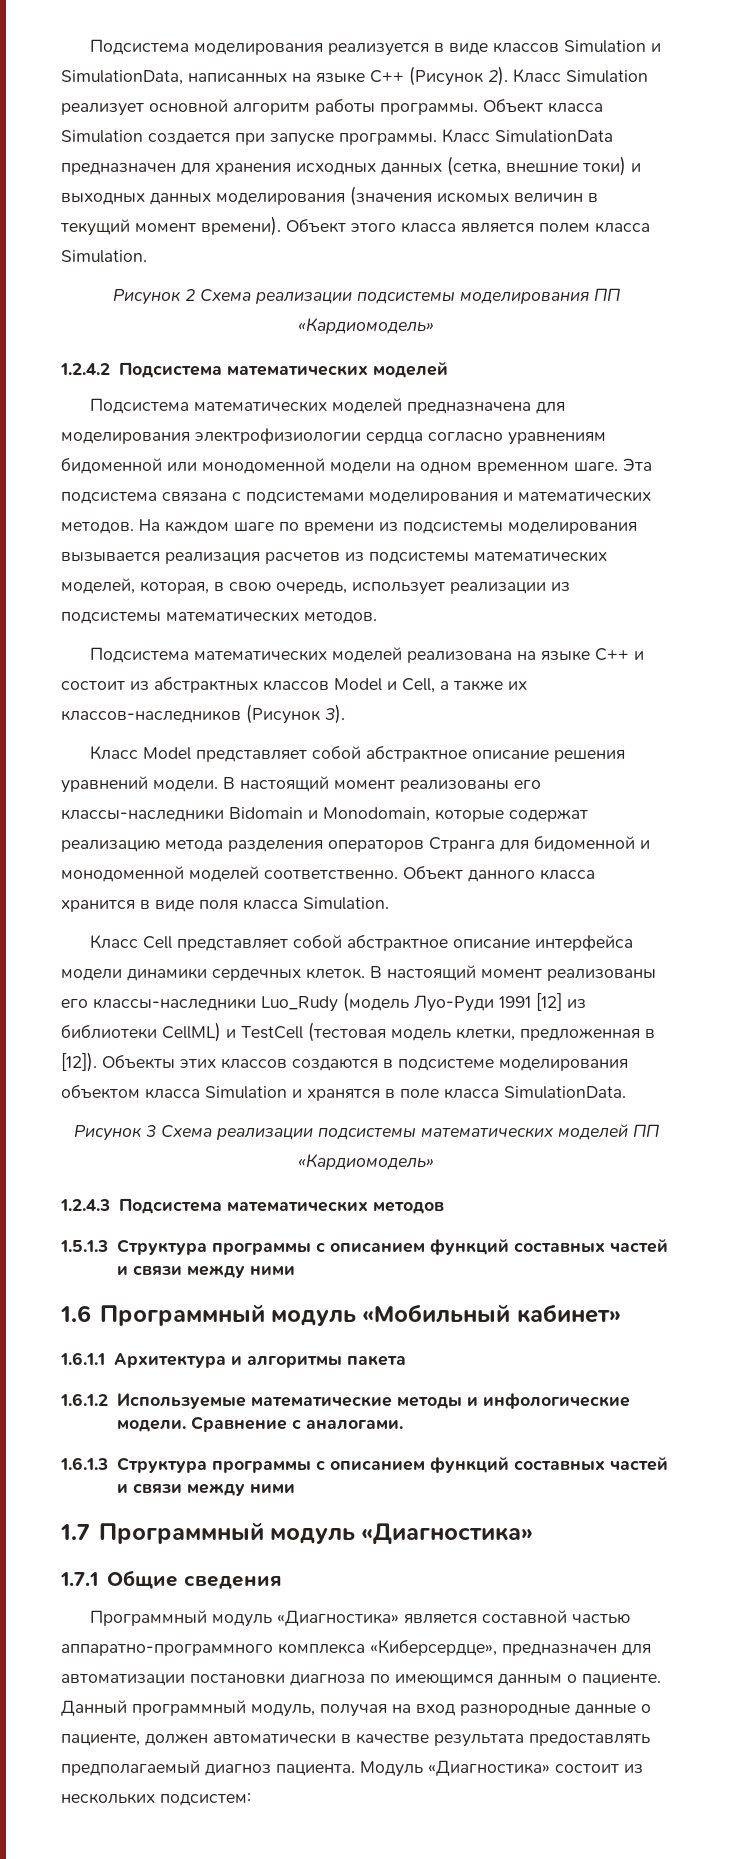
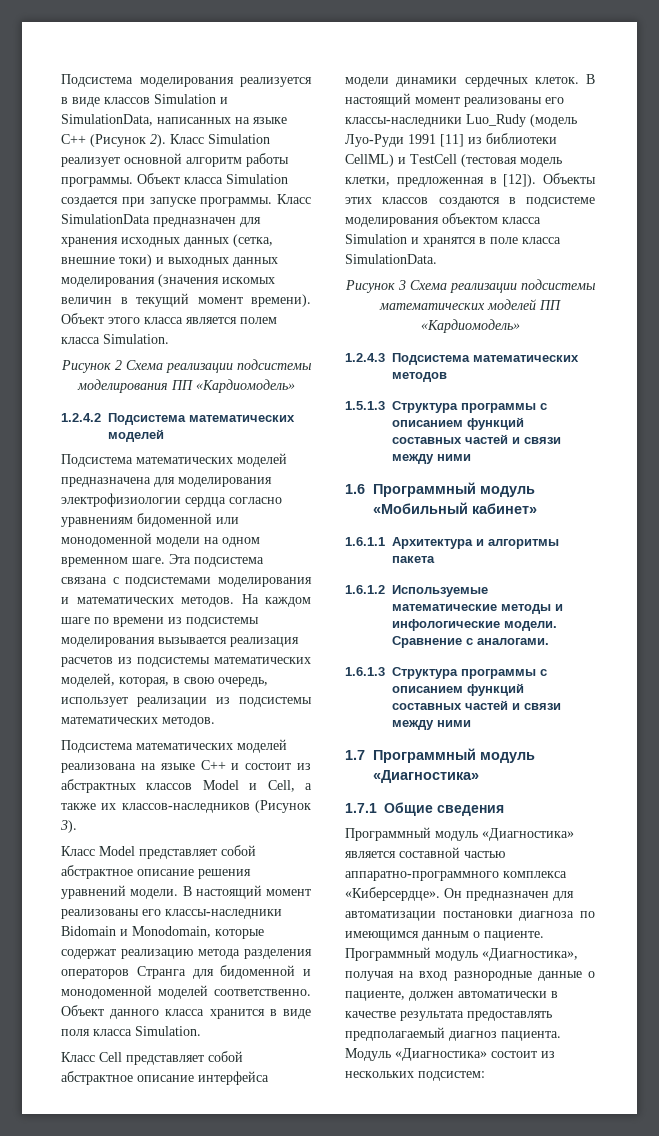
[536,993,562,1011] [12] -> [440,134,464,147] [11]
[370,1639,497,1656] «Киберсердце», -> [345,887,462,901] «Киберсердце». Он
[61,1700,315,1717] Данный программный модуль, -> [345,947,578,961] Программный модуль «Диагностика»,

